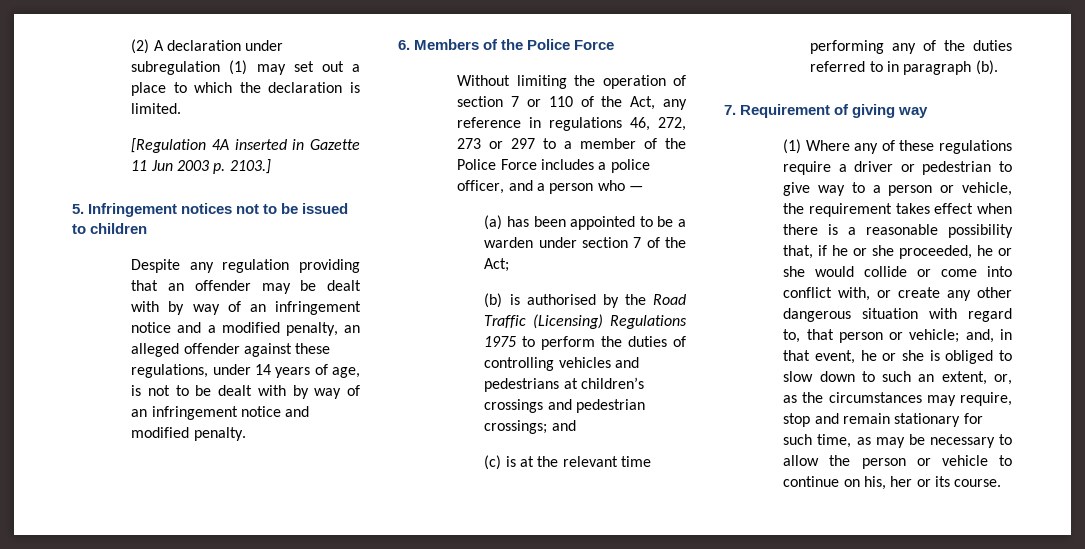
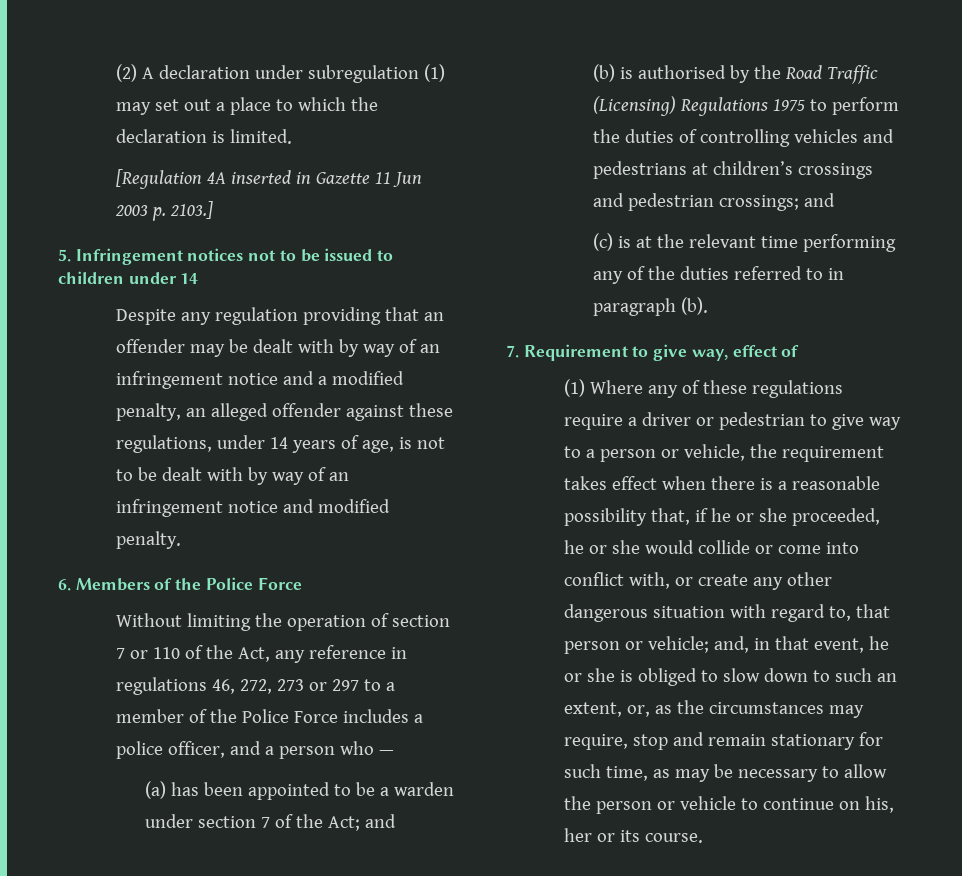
(148, 228) none -> [128,272,199,284] under 14
(510, 265) none -> [365,814,397,828] and
[834,104,929,118] of giving way -> [632,344,800,361] to give way, effect of

